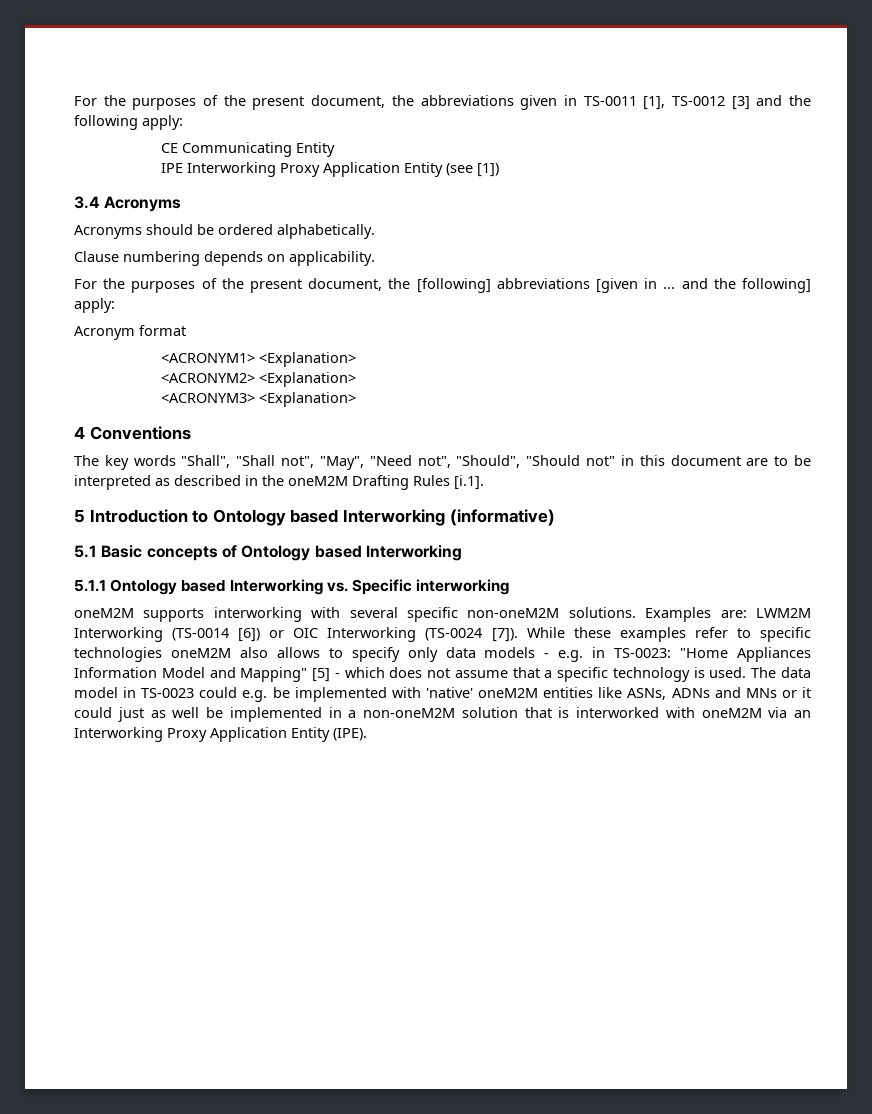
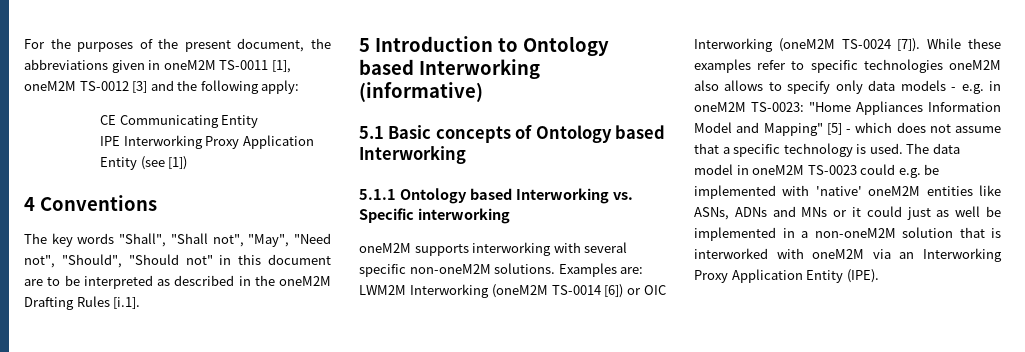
(577, 100) none -> [163,60,216,70] oneM2M
(666, 103) none -> [24,81,76,91] oneM2M
[74,196,182,212] [74,224,375,239] [74,251,375,266] [74,278,812,293] [74,298,115,313] [74,325,186,340] [160,352,356,367] [160,372,356,387] [160,392,356,407] // 3.4 Acronyms // Acronyms should be ordered alphabetically. // Clause numbering depends on applicability. // For the purposes of the present document, the [following] abbreviations [given in ... and the following] apply: // Acronym format // <ACRONYM1> <Explanation> // <ACRONYM2> <Explanation> // <ACRONYM3> <Explanation> -> (188, 163) none
[172,628,230,641] (TS-0014 -> [491,284,601,298] (oneM2M TS-0014
[425,628,483,641] (TS-0024 -> [778,38,891,52] (oneM2M TS-0024
(606, 652) none -> [694,102,746,112] oneM2M
(137, 692) none -> [752,165,805,175] oneM2M

